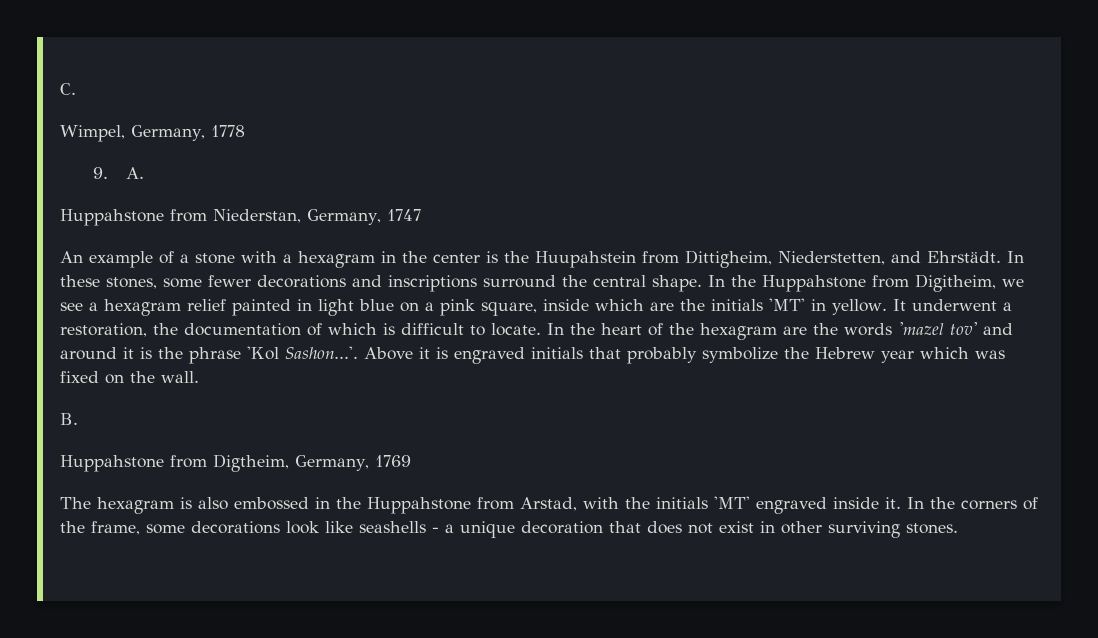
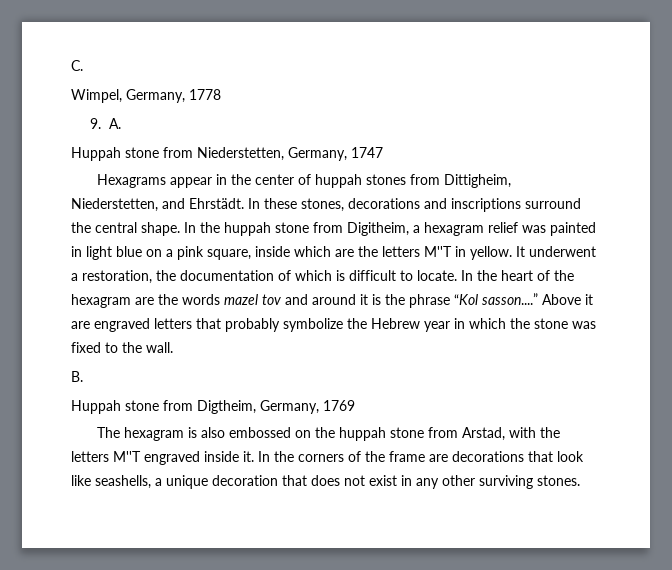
[60,209,421,226] [60,251,636,268] Huppahstone from Niederstan, Germany, 1747 // An example of a stone with a hexagram in the center is the Huupahstein -> [71,147,383,161] [96,174,406,188] Huppah stone from Niederstetten, Germany, 1747 // Hexagrams appear in the center of huppah stones
[163,275,251,288] some fewer -> (344, 205) none
[762,274,1024,292] [60,302,83,311] Huppahstone from Digitheim, we see -> [224,222,409,236] huppah stone from Digitheim,
(226, 305) none -> [522,225,546,233] was
[711,298,805,311] initials 'MT' -> [382,246,452,257] letters M''T
[898,322,978,335] 'mazel tov' -> [224,294,281,305] mazel tov
[247,346,583,364] 'Kol Sashon...'. Above it is engraved initials -> [454,293,593,305] [71,318,192,332] “Kol sasson....” Above it are engraved letters
[920,347,969,359] which -> [454,318,568,329] in which the stone
[105,374,124,384] on -> [105,342,118,353] to
[60,455,164,472] Huppahstone -> [71,400,159,414] Huppah stone
[315,497,471,514] in the Huppahstone -> [294,427,424,441] on the huppah stone
[656,496,750,509] initials 'MT' -> [71,451,141,462] letters M''T
[91,521,439,535] frame, some decorations look like seashells - -> [389,451,584,462] [71,475,151,489] frame are decorations that look like seashells,
(775, 527) none -> [416,478,439,489] any

